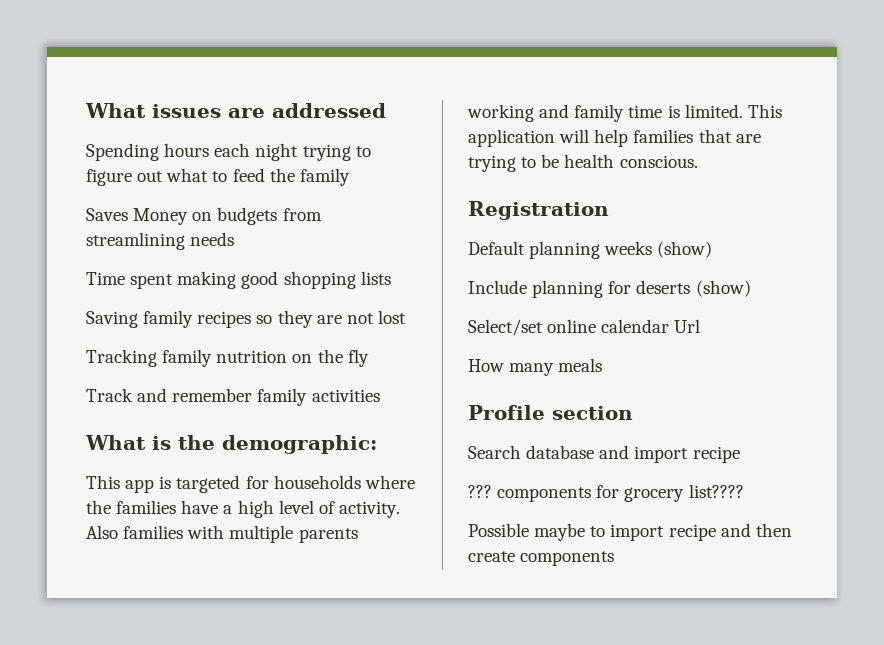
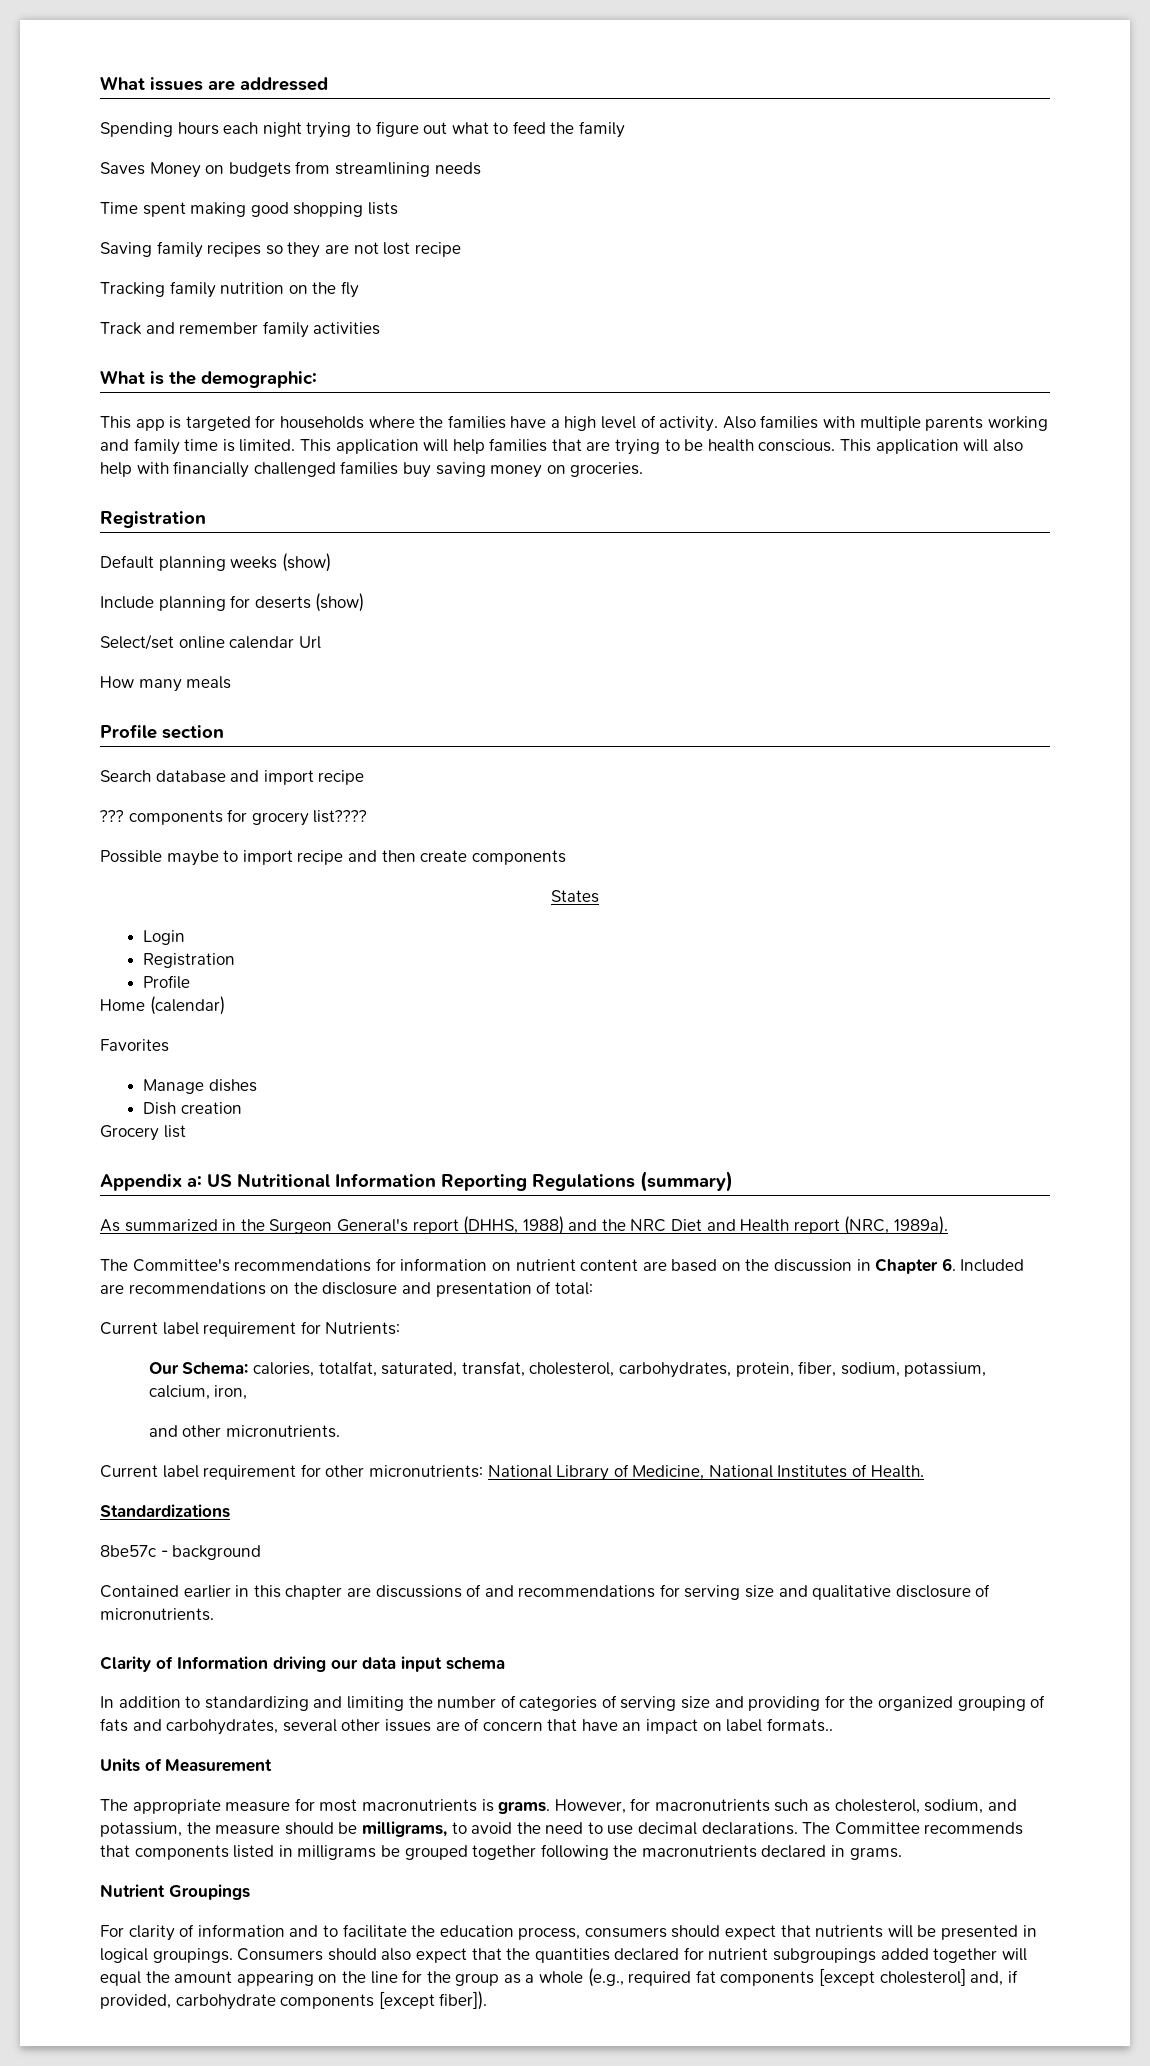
(406, 317) none -> [414,242,461,257] recipe
(698, 161) none -> [840,439,1023,454] [100,461,644,478] This application will also help with financially challenged families buy saving money on groceries.
(615, 558) none -> [551,890,599,903] [143,930,186,945] [143,953,236,968] [143,975,191,989] [100,996,225,1015] [100,1039,169,1052] [143,1079,257,1094] [143,1102,242,1115] [100,1125,186,1141] [100,1171,733,1192] [100,1216,949,1235] [100,1258,1025,1274] [100,1281,593,1297] [100,1321,401,1337] [148,1361,987,1378] [148,1385,248,1400] [148,1425,340,1438] [100,1464,924,1481] [100,1504,230,1518] [100,1545,262,1560] [100,1584,991,1600] [100,1608,214,1621] [100,1656,505,1672] [100,1695,1046,1711] [100,1718,833,1735] [100,1758,273,1772] [100,1798,1017,1814] [100,1821,1024,1837] [100,1844,902,1860] [100,1884,250,1900] [100,1924,1037,1941] [100,1947,1027,1963] [100,1968,1018,1987] [100,1991,488,2010] // States // Login // Registration // Profile // Home (calendar) // Favorites // Manage dishes // Dish creation // Grocery list // Appendix a: US Nutritional Information Reporting Regulations (summary) // As summarized in the Surgeon General's report (DHHS, 1988) and the NRC Diet and Health report (NRC, 1989a). // The Committee's recommendations for information on nutrient content are based on the discussion in Chapter 6. Included are recommendations on the disclosure and presentation of total: // Current label requirement for Nutrients: // Our Schema: calories, totalfat, saturated, transfat, cholesterol, carbohydrates, protein, fiber, sodium, potassium, calcium, iron, // and other micronutrients. // Current label requirement for other micronutrients: National Library of Medicine, National Institutes of Health. // Standardizations // 8be57c - background // Contained earlier in this chapter are discussions of and recommendations for serving size and qualitative disclosure of micronutrients. // Clarity of Information driving our data input schema // In addition to standardizing and limiting the number of categories of serving size and providing for the organized grouping of fats and carbohydrates, several other issues are of concern that have an impact on label formats.. // Units of Measurement // The appropriate measure for most macronutrients is grams. However, for macronutrients such as cholesterol, sodium, and potassium, the measure should be milligrams, to avoid the need to use decimal declarations. The Committee recommends that components listed in milligrams be grouped together following the macronutrients declared in grams. // Nutrient Groupings // For clarity of information and to facilitate the education process, consumers should expect that nutrients will be presented in logical groupings. Consumers should also expect that the quantities declared for nutrient subgroupings added together will equal the amount appearing on the line for the group as a whole (e.g., required fat components [except cholesterol] and, if provided, carbohydrate components [except fiber]).

